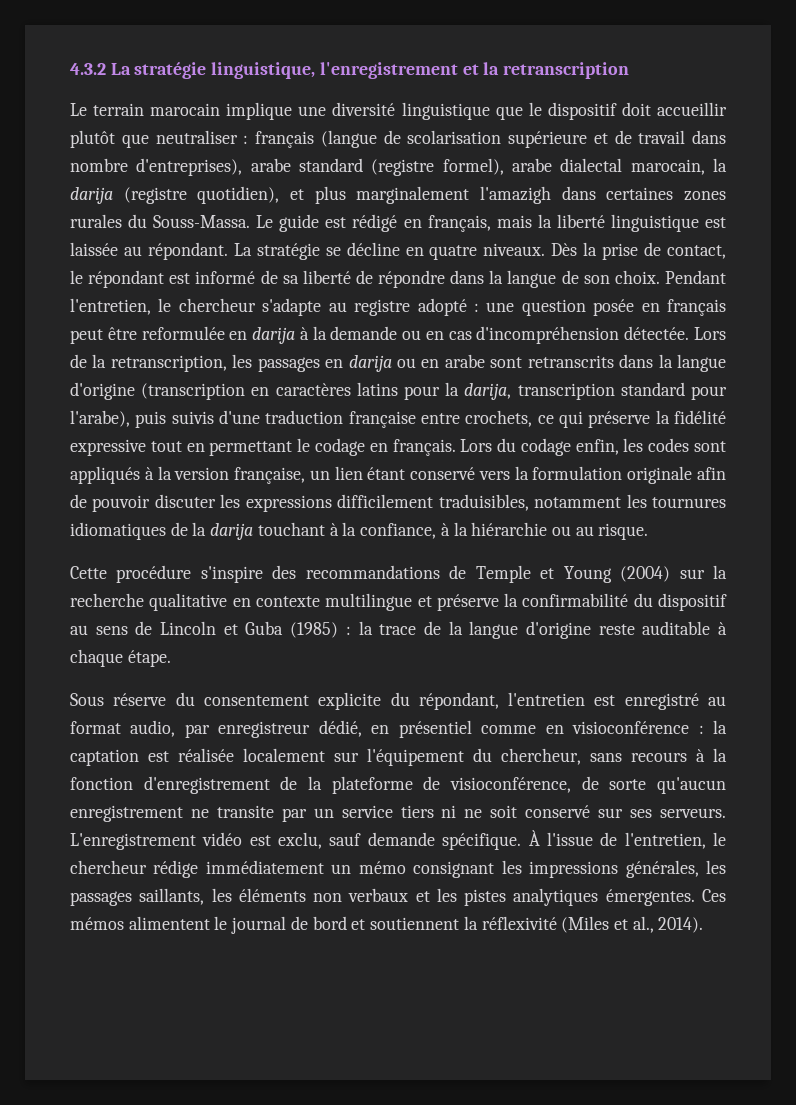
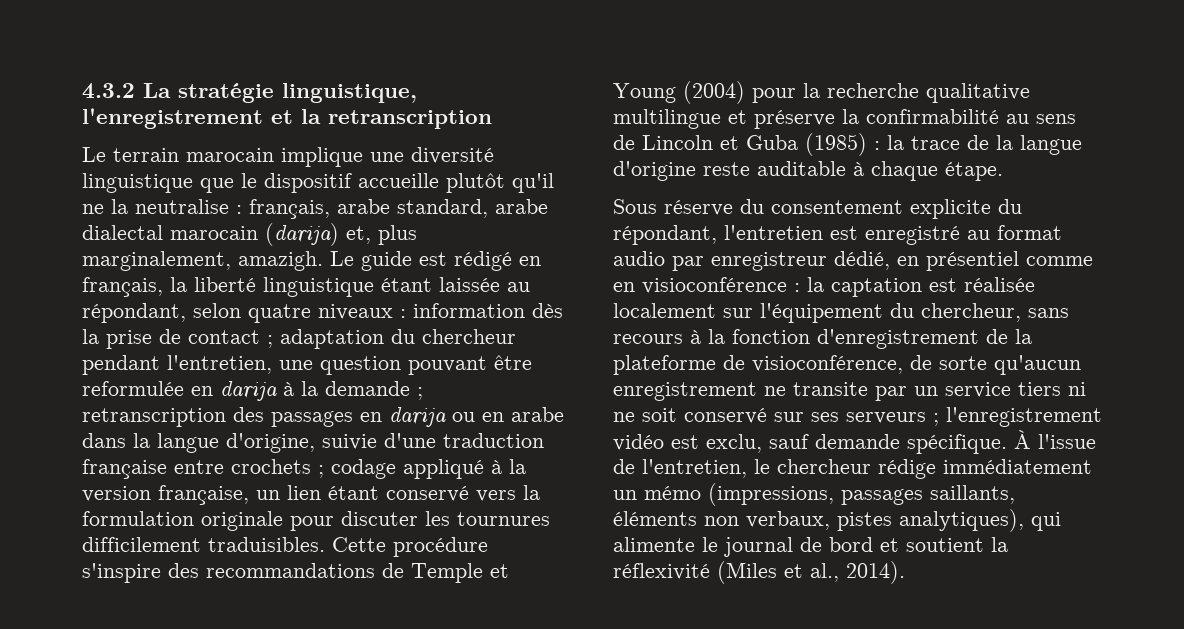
[621,102,727,116] [70,130,726,148] [70,158,727,176] [70,186,726,204] [70,214,251,228] doit accueillir plutôt que neutraliser : français (langue de scolarisation supérieure et de travail dans nombre d'entreprises), arabe standard (registre formel), arabe dialectal marocain, la darija (registre quotidien), et plus marginalement l'amazigh dans certaines zones rurales du Souss-Massa. -> [358,173,554,193] [82,199,548,219] [82,223,417,246] [82,251,323,271] accueille plutôt qu'il ne la neutralise : français, arabe standard, arabe dialectal marocain (darija) et, plus marginalement, amazigh.
[496,215,532,228] mais -> (163, 287) none
[705,217,727,228] est -> [381,278,432,292] étant
[147,242,727,260] [70,270,726,288] [70,298,726,316] [70,329,103,344] répondant. La stratégie se décline en quatre niveaux. Dès la prise de contact, le répondant est informé de sa liberté de répondre dans la langue de son choix. Pendant l'entretien, le chercheur s'adapte au registre adopté : une question posée en français peut -> [82,303,563,323] [82,329,516,349] [82,355,487,375] répondant, selon quatre niveaux : information dès la prise de contact ; adaptation du chercheur pendant l'entretien, une question pouvant
[402,326,726,344] [70,354,253,372] ou en cas d'incompréhension détectée. Lors de la retranscription, les -> [417,387,423,400] [82,407,264,427] ; retranscription des
[490,354,727,372] [70,382,727,400] [70,410,727,428] [70,438,727,456] [70,466,140,484] sont retranscrits dans la langue d'origine (transcription en caractères latins pour la darija, transcription standard pour l'arabe), puis suivis d'une traduction française entre crochets, ce qui préserve la fidélité expressive tout en permettant le codage en français. Lors du codage enfin, les codes sont appliqués -> [82,433,544,453] [82,459,484,479] dans la langue d'origine, suivie d'une traduction française entre crochets ; codage appliqué
[697,467,726,480] [70,494,727,512] [70,522,649,540] afin de pouvoir discuter les expressions difficilement traduisibles, notamment les tournures idiomatiques de la darija touchant à la confiance, à la hiérarchie ou au risque. // -> [290,511,550,531] [82,537,325,552] pour discuter les tournures difficilement traduisibles.
[679,569,705,579] sur -> [752,88,796,103] pour
[232,596,320,607] en contexte -> (1030, 93) none
[633,593,727,611] du dispositif -> (999, 116) none
[130,720,176,737] audio, -> [613,251,665,266] audio
[659,808,726,818] [70,833,196,850] serveurs. L'enregistrement -> [846,407,1102,427] serveurs ; l'enregistrement
[413,860,727,878] consignant les impressions générales, les -> [708,483,834,506] (impressions,
[211,888,232,902] les -> (1015, 494) none
[348,888,726,906] [70,916,210,930] verbaux et les pistes analytiques émergentes. Ces mémos alimentent -> [746,509,1061,532] [613,537,695,552] verbaux, pistes analytiques), qui alimente
[370,917,460,930] soutiennent -> [906,538,984,552] soutient

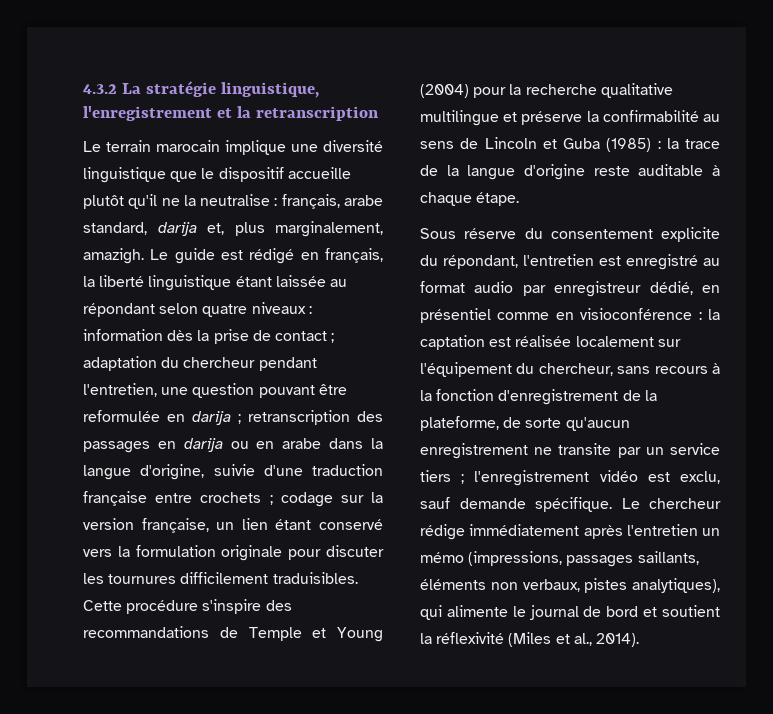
[495,199,548,214] [82,223,339,246] arabe dialectal marocain (darija) -> [157,222,197,236] darija
[82,303,186,323] répondant, -> [83,303,155,317] répondant
[283,381,410,396] à la demande -> (231, 418) none
[403,459,502,479] appliqué à -> [340,495,364,503] sur
[613,355,903,375] plateforme de visioconférence, -> [420,416,499,431] plateforme,
[1068,382,1086,396] [613,408,926,424] ni ne soit conservé sur ses serveurs -> (451, 476) none
[1014,430,1096,449] [613,459,770,478] À l'issue de l'entretien, le -> [621,498,640,509] Le
(1092, 466) none -> [583,524,698,539] après l'entretien

